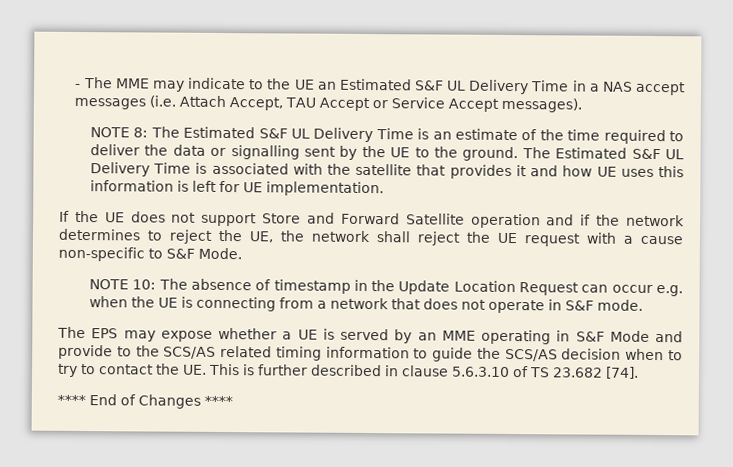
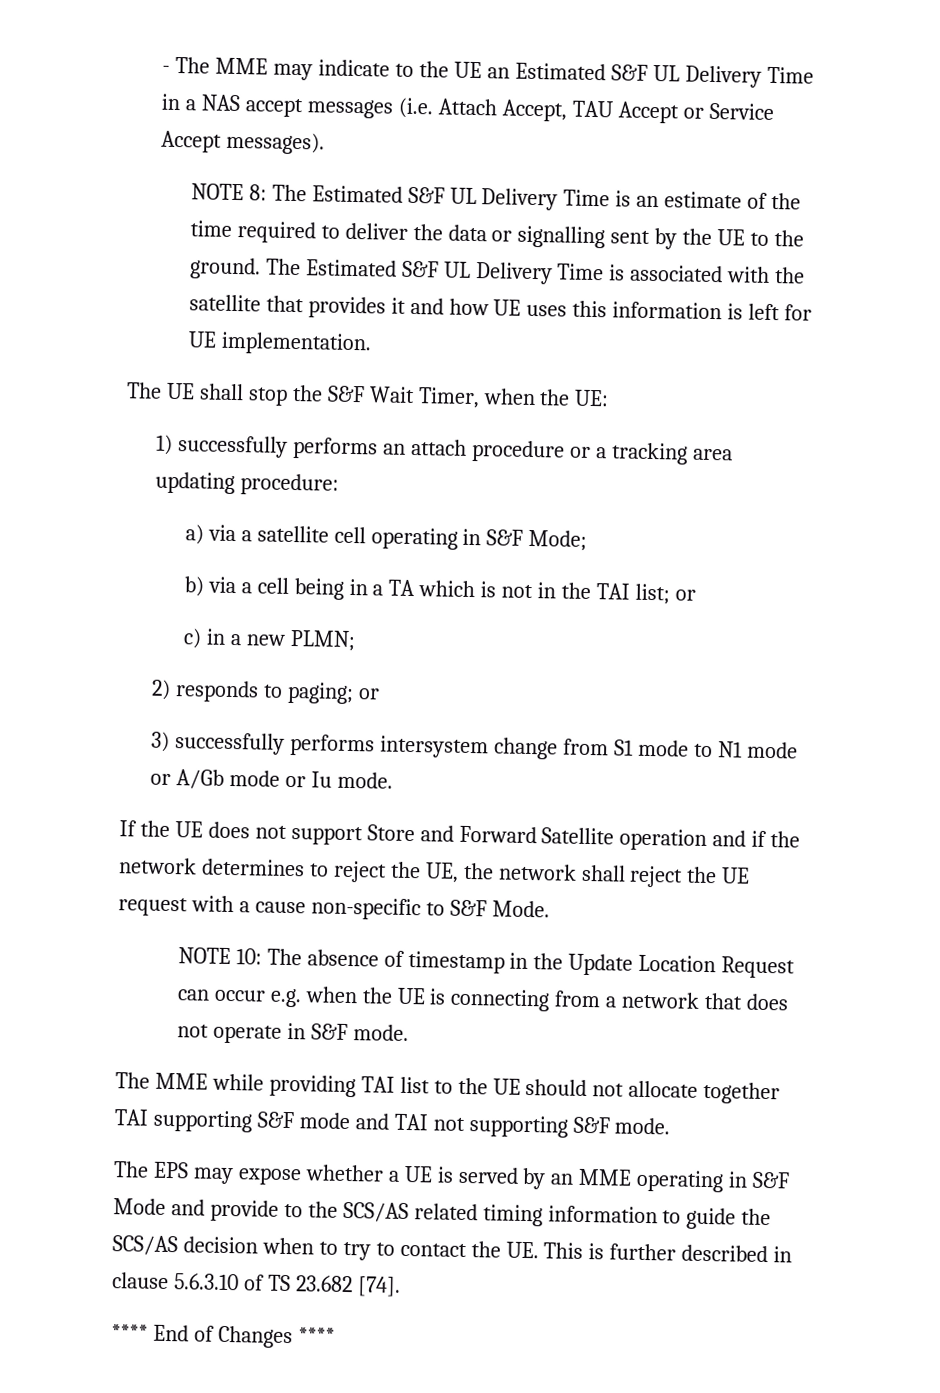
(384, 189) none -> [126,382,610,409] [156,434,733,465] [155,471,340,496] [184,524,588,551] [183,576,696,605] [182,628,356,652] [151,679,381,705] [151,731,798,760] [150,769,394,789] // The UE shall stop the S&F Wait Timer, when the UE: // 1) successfully performs an attach procedure or a tracking area updating procedure: // a) via a satellite cell operating in S&F Mode; // b) via a cell being in a TA which is not in the TAI list; or // c) in a new PLMN; // 2) responds to paging; or // 3) successfully performs intersystem change from S1 mode to N1 mode or A/Gb mode or Iu mode.
(643, 305) none -> [115,1072,781,1105] [114,1109,671,1138] // The MME while providing TAI list to the UE should not allocate together TAI supporting S&F mode and TAI not supporting S&F mode.

